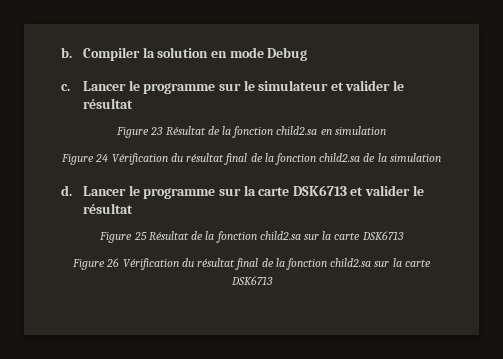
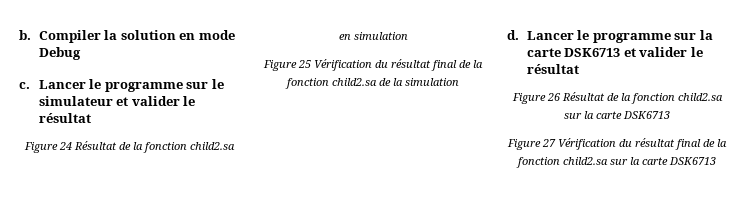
[150,127,164,135] 23 -> [58,142,72,150] 24
[95,154,109,162] 24 -> [298,60,311,68] 25
[133,232,147,240] 25 -> [546,93,561,101] 26
[106,258,120,267] 26 -> [542,139,556,147] 27

